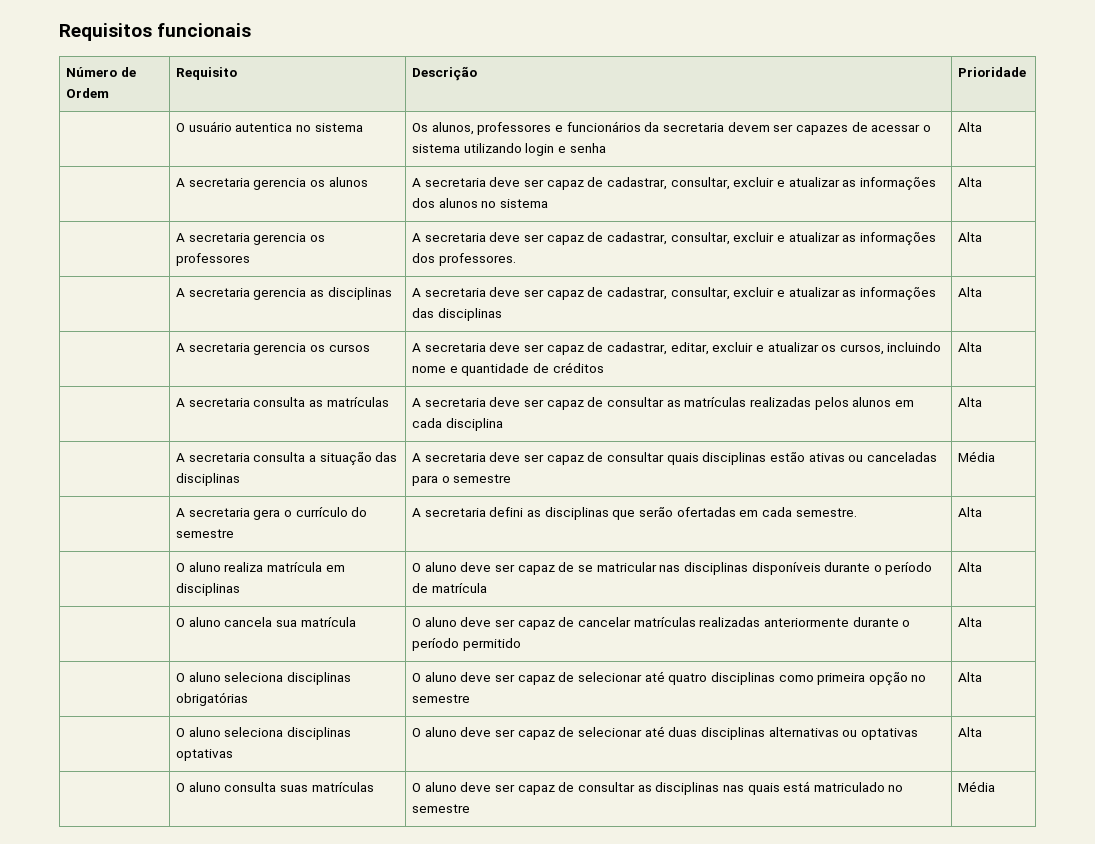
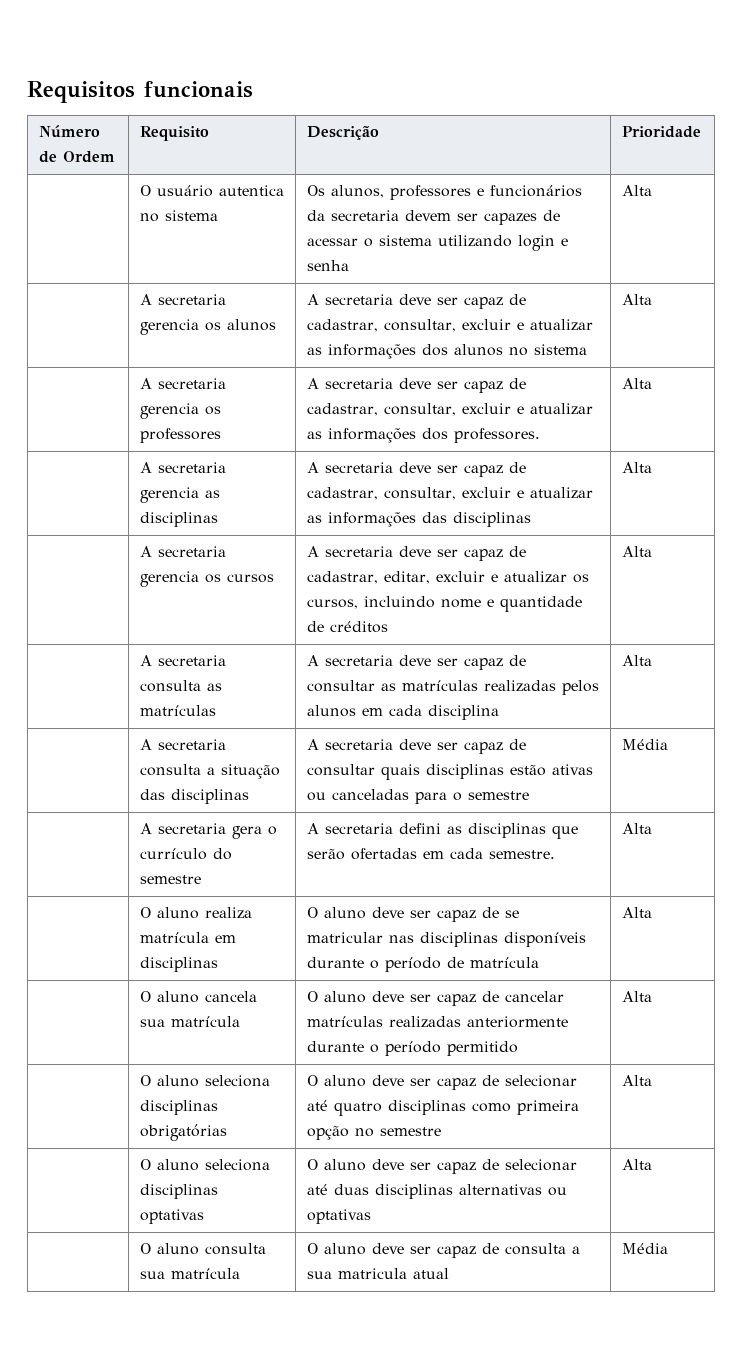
[280,782,374,792] [412,781,904,795] [412,804,471,813] suas matrículas | O aluno deve ser capaz de consultar as disciplinas nas quais está matriculado no semestre -> [139,1268,240,1279] [306,1243,580,1258] [306,1268,449,1279] sua matrícula | O aluno deve ser capaz de consulta a sua matricula atual

